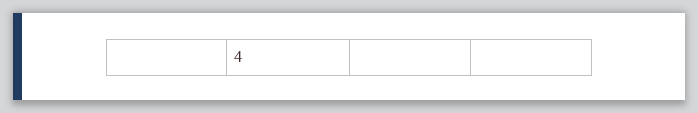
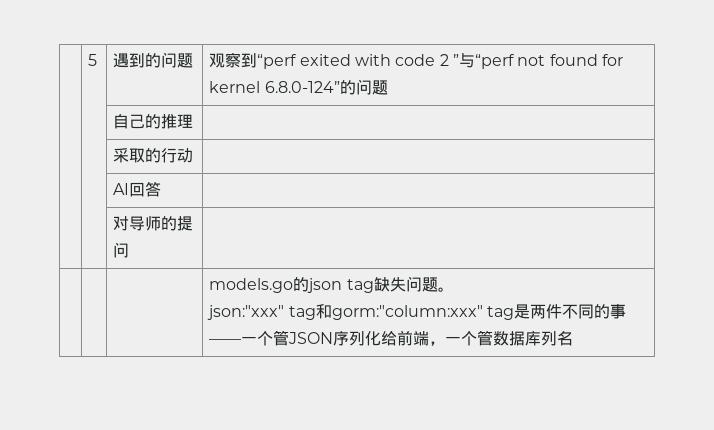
[233,51,242,62] | 4 | | -> [88,54,98,66] [113,52,194,68] [209,52,624,69] [209,79,388,95] [113,114,194,129] [113,148,194,163] [113,181,162,197] [113,216,194,231] [113,242,130,258] [209,276,454,293] [207,304,627,320] [209,330,574,346] | 5 | 遇到的问题 | 观察到“perf exited with code 2 ”与“perf not found for kernel 6.8.0-124”的问题 // | | 自己的推理 | // | | 采取的行动 | // | | AI回答 | // | | 对导师的提问 | // | | | models.go的json tag缺失问题。 // json:"xxx" tag和gorm:"column:xxx" tag是两件不同的事——一个管JSON序列化给前端，一个管数据库列名

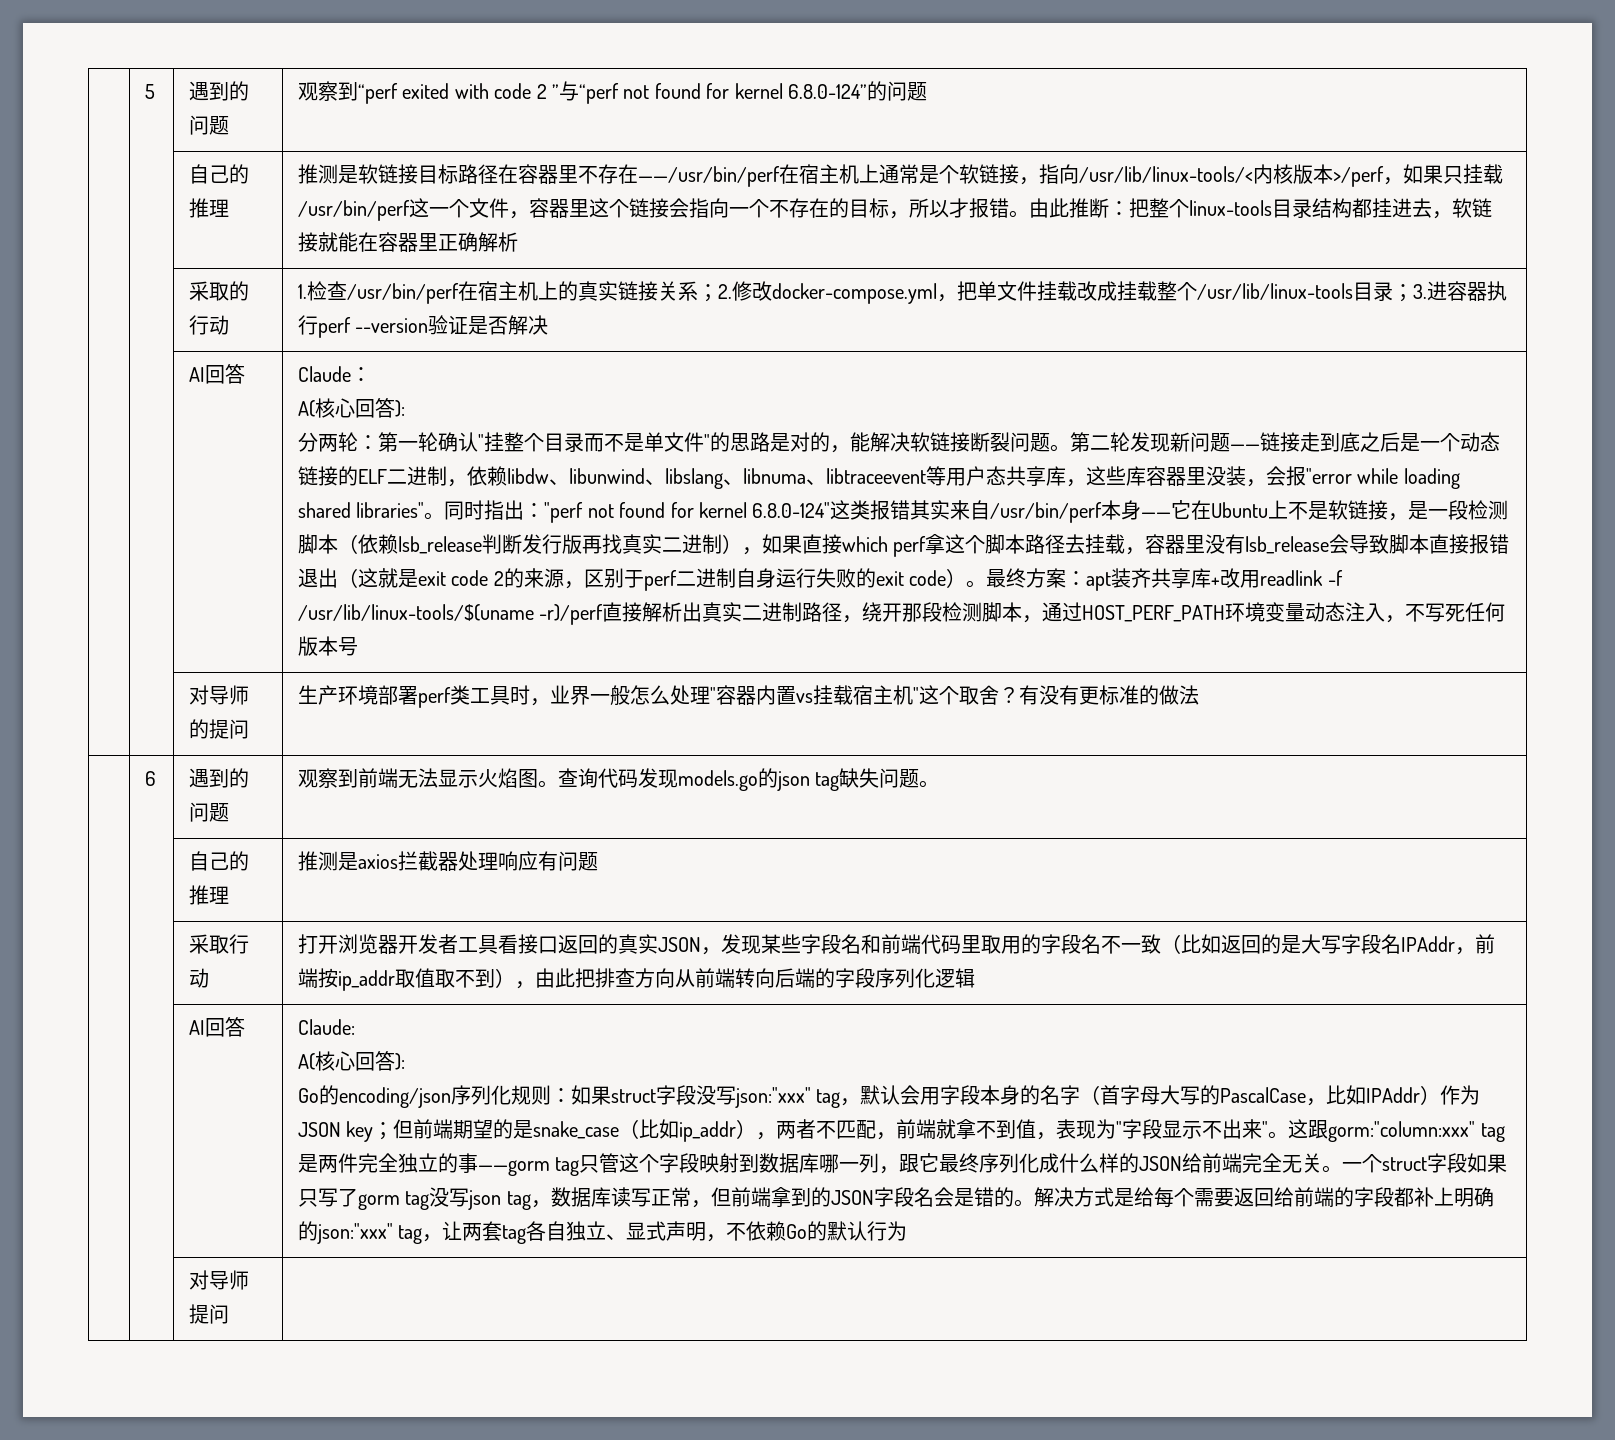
[113,148,194,163] [113,181,162,197] [113,216,194,231] [113,242,130,258] // | | 采取的行动 | // | | AI回答 | // | | 对导师的提问 | // | | | -> [297,164,1503,187] [297,198,1492,221] [297,232,518,252] [188,281,249,301] [188,315,229,335] [297,281,1507,304] [297,315,549,338] [188,364,245,384] [297,366,371,382] [297,398,405,418] [297,432,1500,453] [297,466,1460,489] [297,500,1509,523] [297,534,1510,557] [297,568,1343,591] [297,602,1506,625] [297,636,358,656] [188,685,249,705] [188,719,249,739] [297,685,1199,708] [144,771,156,786] [188,768,249,788] [188,802,229,822] [297,768,678,789] 推测是软链接目标路径在容器里不存在——/usr/bin/perf在宿主机上通常是个软链接，指向/usr/lib/linux-tools/<内核版本>/perf，如果只挂载/usr/bin/perf这一个文件，容器里这个链接会指向一个不存在的目标，所以才报错。由此推断：把整个linux-tools目录结构都挂进去，软链接就能在容器里正确解析 // | | 采取的行动 | 1.检查/usr/bin/perf在宿主机上的真实链接关系；2.修改docker-compose.yml，把单文件挂载改成挂载整个/usr/lib/linux-tools目录；3.进容器执行perf --version验证是否解决 // | | AI回答 | Claude： // A(核心回答): // 分两轮：第一轮确认"挂整个目录而不是单文件"的思路是对的，能解决软链接断裂问题。第二轮发现新问题——链接走到底之后是一个动态链接的ELF二进制，依赖libdw、libunwind、libslang、libnuma、libtraceevent等用户态共享库，这些库容器里没装，会报"error while loading shared libraries"。同时指出："perf not found for kernel 6.8.0-124"这类报错其实来自/usr/bin/perf本身——它在Ubuntu上不是软链接，是一段检测脚本（依赖lsb_release判断发行版再找真实二进制），如果直接which perf拿这个脚本路径去挂载，容器里没有lsb_release会导致脚本直接报错退出（这就是exit code 2的来源，区别于perf二进制自身运行失败的exit code）。最终方案：apt装齐共享库+改用readlink -f /usr/lib/linux-tools/$(uname -r)/perf直接解析出真实二进制路径，绕开那段检测脚本，通过HOST_PERF_PATH环境变量动态注入，不写死任何版本号 // | | 对导师的提问 | 生产环境部署perf类工具时，业界一般怎么处理"容器内置vs挂载宿主机"这个取舍？有没有更标准的做法 // | 6 | 遇到的问题 | 观察到前端无法显示火焰图。查询代码发现
[207,304,627,320] [209,330,574,346] // json:"xxx" tag和gorm:"column:xxx" tag是两件不同的事——一个管JSON序列化给前端，一个管数据库列名 -> [188,851,249,871] [188,885,229,905] [297,851,598,871] [188,934,249,954] [188,968,209,988] [297,934,1495,955] [297,968,975,991] [188,1017,245,1037] [297,1019,355,1035] [297,1051,405,1071] [297,1085,1481,1108] [297,1119,1505,1142] [297,1153,1508,1176] [297,1187,1494,1210] [297,1221,908,1244] [188,1270,249,1290] [188,1304,229,1324] // | | 自己的推理 | 推测是axios拦截器处理响应有问题 // | | 采取行动 | 打开浏览器开发者工具看接口返回的真实JSON，发现某些字段名和前端代码里取用的字段名不一致（比如返回的是大写字段名IPAddr，前端按ip_addr取值取不到），由此把排查方向从前端转向后端的字段序列化逻辑 // | | AI回答 | Claude: // A(核心回答): // Go的encoding/json序列化规则：如果struct字段没写json:"xxx" tag，默认会用字段本身的名字（首字母大写的PascalCase，比如IPAddr）作为JSON key；但前端期望的是snake_case（比如ip_addr），两者不匹配，前端就拿不到值，表现为"字段显示不出来"。这跟gorm:"column:xxx" tag是两件完全独立的事——gorm tag只管这个字段映射到数据库哪一列，跟它最终序列化成什么样的JSON给前端完全无关。一个struct字段如果只写了gorm tag没写json tag，数据库读写正常，但前端拿到的JSON字段名会是错的。解决方式是给每个需要返回给前端的字段都补上明确的json:"xxx" tag，让两套tag各自独立、显式声明，不依赖Go的默认行为 // | | 对导师提问 |

